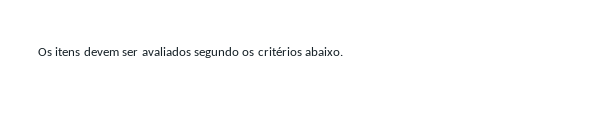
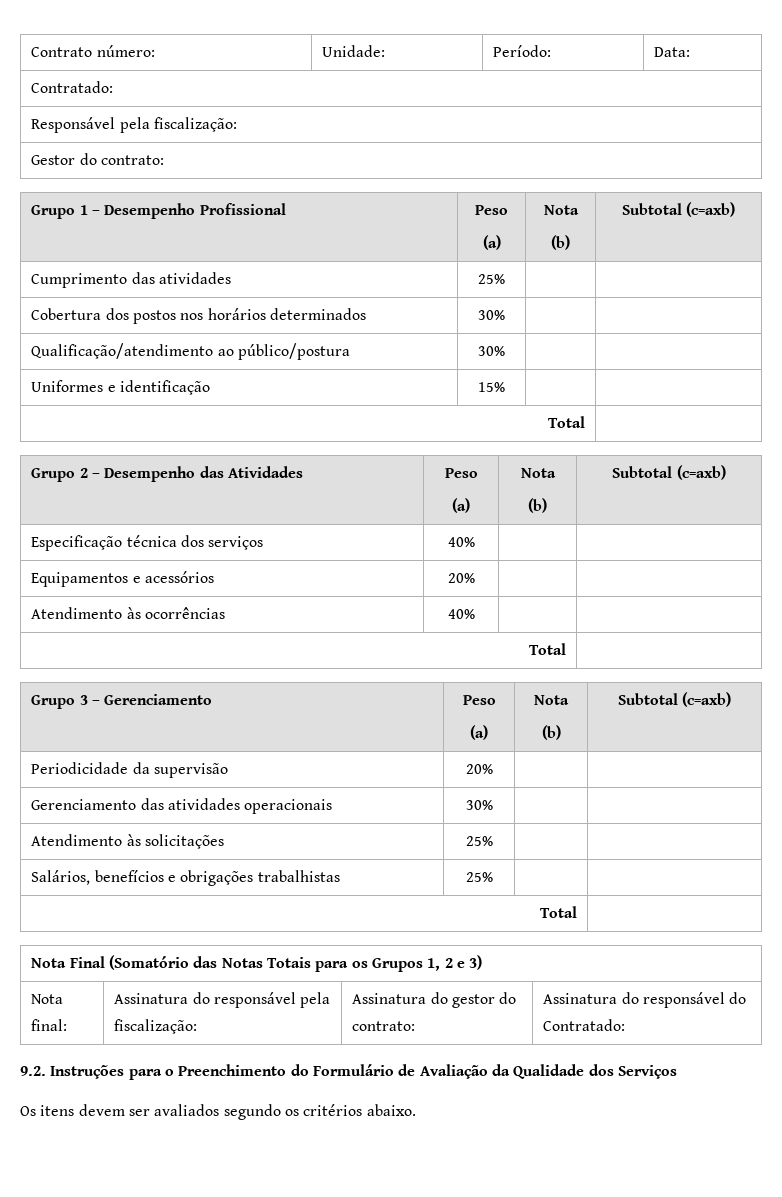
(38, 52) none -> [31,45,155,57] [322,45,386,57] [493,45,552,57] [654,47,691,57] [31,81,114,93] [31,117,238,133] [31,153,165,165] [31,203,286,219] [475,205,508,215] [482,235,501,250] [543,205,579,215] [551,235,570,250] [621,202,736,217] [31,272,232,288] [478,274,505,284] [31,308,366,324] [478,310,505,320] [31,343,351,360] [478,346,505,356] [31,380,211,395] [478,382,505,392] [547,416,585,428] [31,466,303,482] [444,468,478,478] [452,498,470,513] [520,468,556,478] [528,498,547,513] [612,465,726,480] [31,535,264,551] [447,537,475,547] [31,571,215,587] [447,573,475,583] [31,607,226,619] [447,609,475,619] [528,643,566,655] [31,694,213,709] [462,695,496,705] [470,725,488,740] [534,695,569,705] [541,725,561,740] [617,692,732,707] [31,762,229,778] [465,764,493,774] [31,798,333,814] [465,800,493,810] [31,834,225,849] [465,836,493,846] [31,870,340,886] [465,872,493,882] [539,906,577,918] [31,955,483,972] [31,994,64,1004] [31,1019,68,1031] [114,992,331,1008] [114,1019,198,1034] [352,992,517,1008] [352,1021,416,1031] [543,992,747,1008] [543,1019,626,1031] [20,1064,677,1080] Contrato número: | Unidade: | Período: | Data: // Contratado: // Responsável pela fiscalização: // Gestor do contrato: // Grupo 1 – Desempenho Profissional | Peso // (a) | Nota // (b) | Subtotal (c=axb) // Cumprimento das atividades | 25% | | // Cobertura dos postos nos horários determinados | 30% | | // Qualificação/atendimento ao público/postura | 30% | | // Uniformes e identificação | 15% | | // Total | // Grupo 2 – Desempenho das Atividades | Peso // (a) | Nota // (b) | Subtotal (c=axb) // Especificação técnica dos serviços | 40% | | // Equipamentos e acessórios | 20% | | // Atendimento às ocorrências | 40% | | // Total | // Grupo 3 – Gerenciamento | Peso // (a) | Nota // (b) | Subtotal (c=axb) // Periodicidade da supervisão | 20% | | // Gerenciamento das atividades operacionais | 30% | | // Atendimento às solicitações | 25% | | // Salários, benefícios e obrigações trabalhistas | 25% | | // Total | // Nota Final (Somatório das Notas Totais para os Grupos 1, 2 e 3) // Nota final: | Assinatura do responsável pela fiscalização: | Assinatura do gestor do contrato: | Assinatura do responsável do Contratado: // 9.2. Instruções para o Preenchimento do Formulário de Avaliação da Qualidade dos Serviços //

